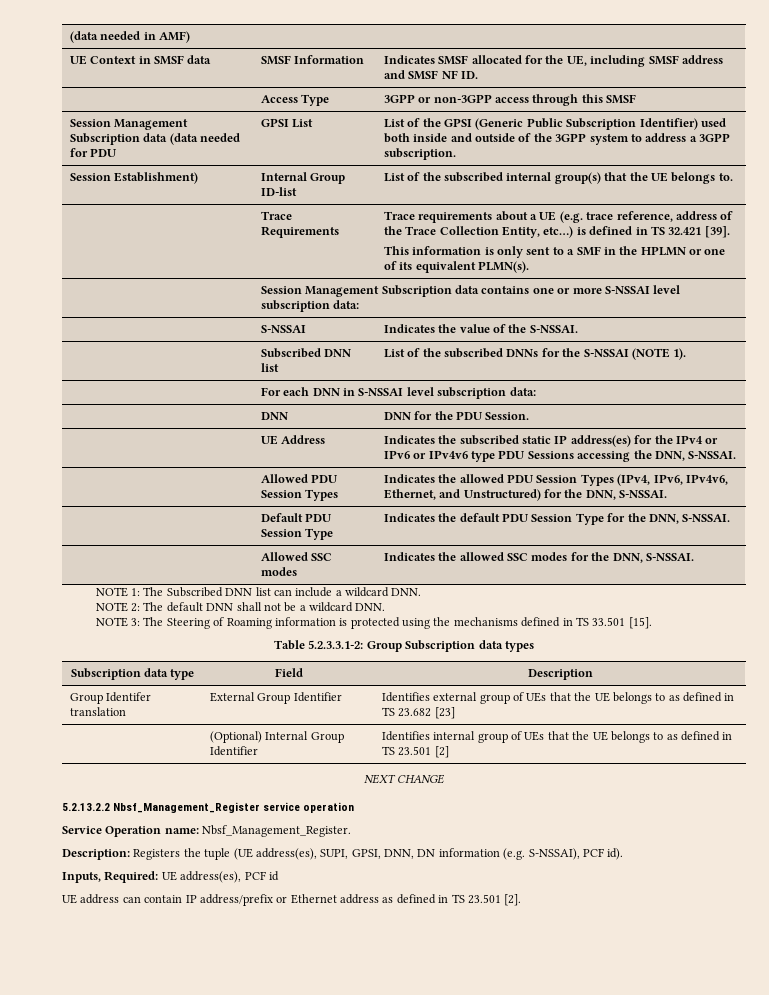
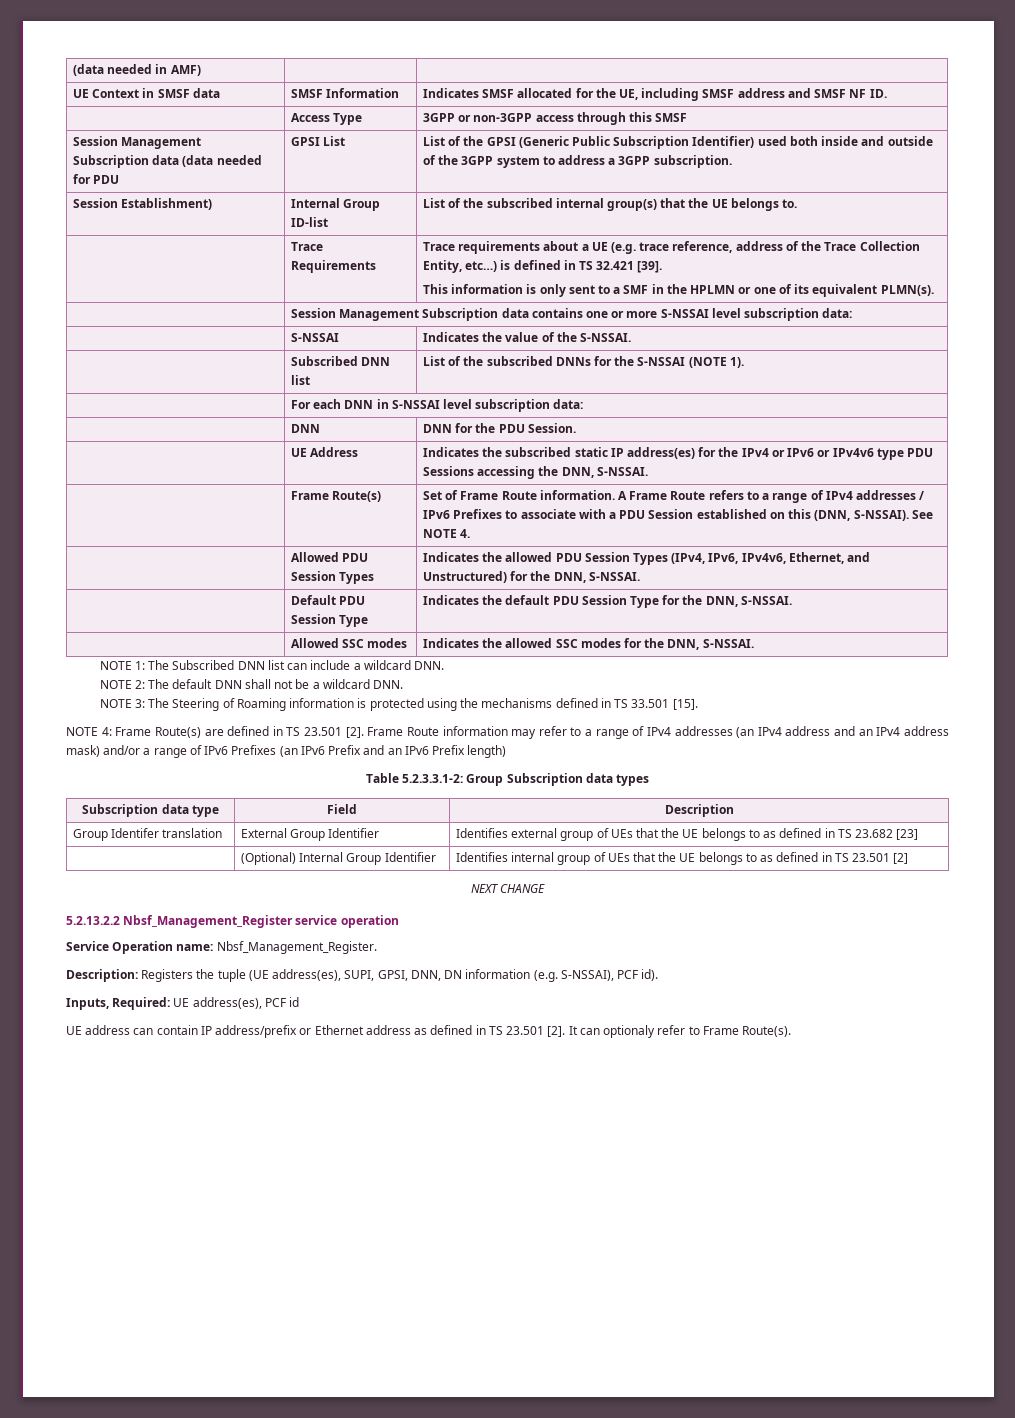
(737, 455) none -> [290,491,382,502] [422,490,925,503] [422,509,933,521] [422,529,471,538] // | Frame Route(s) | Set of Frame Route information. A Frame Route refers to a range of IPv4 addresses / IPv6 Prefixes to associate with a PDU Session established on this (DNN, S-NSSAI). See NOTE 4.
(652, 623) none -> [66,726,950,739] [66,745,507,758] // NOTE 4: Frame Route(s) are defined in TS 23.501 [2]. Frame Route information may refer to a range of IPv4 addresses (an IPv4 address and an IPv4 address mask) and/or a range of IPv6 Prefixes (an IPv6 Prefix and an IPv6 Prefix length)
(522, 900) none -> [568,1025,792,1038] It can optionaly refer to Frame Route(s).

